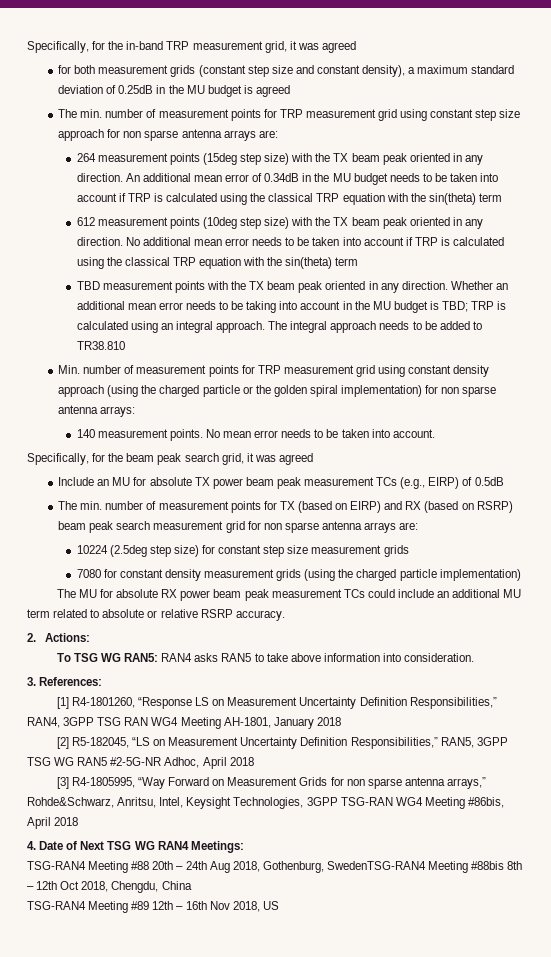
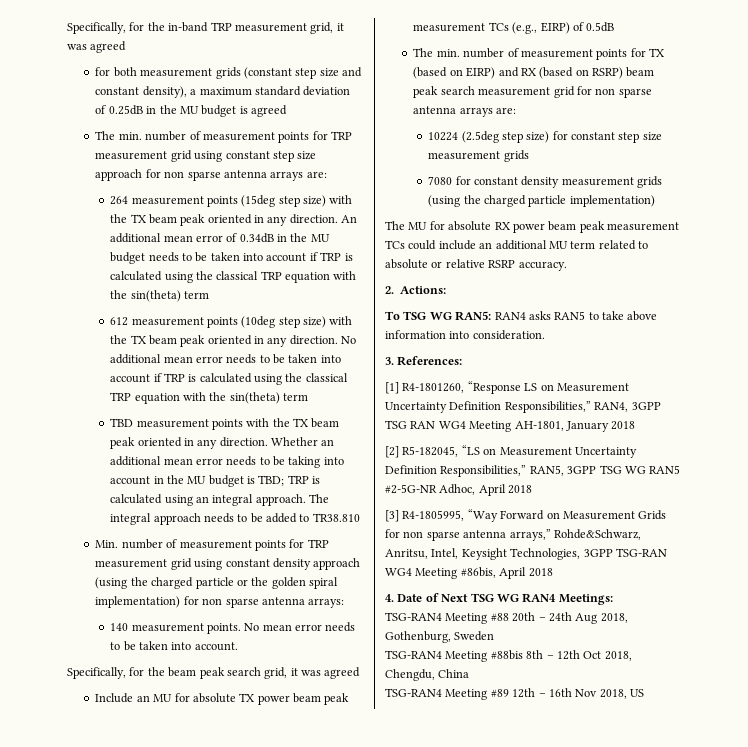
[326,861,426,870] SwedenTSG-RAN4 -> [454,631,495,641] [385,650,442,659] Sweden // TSG-RAN4

